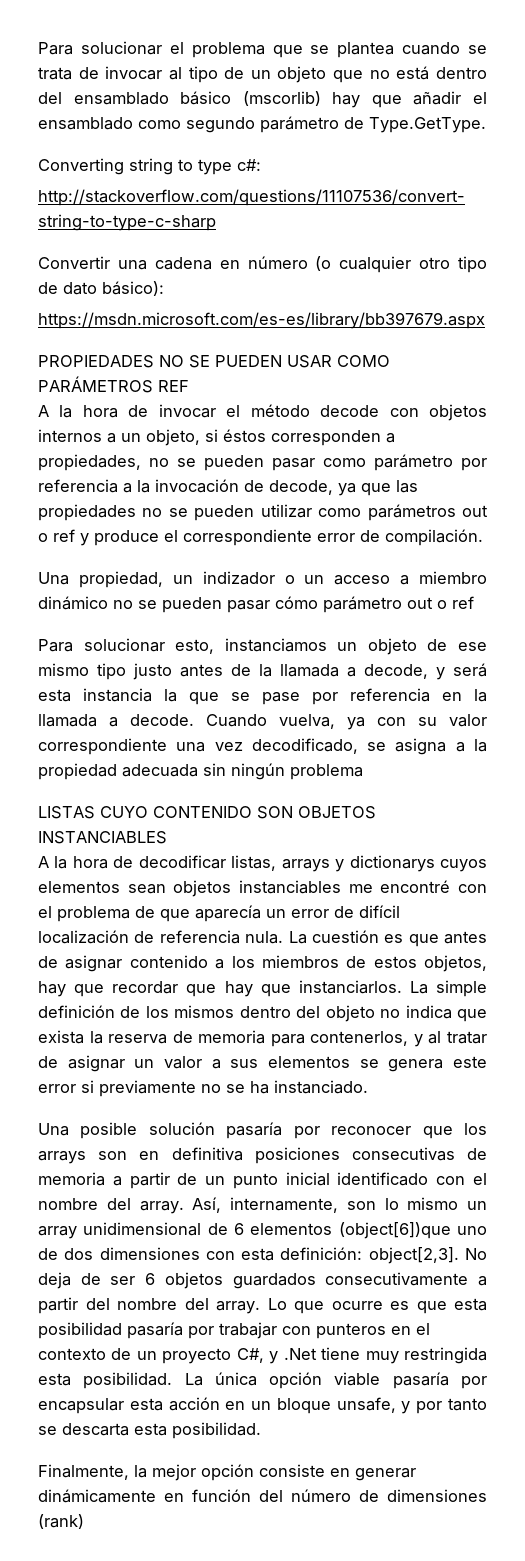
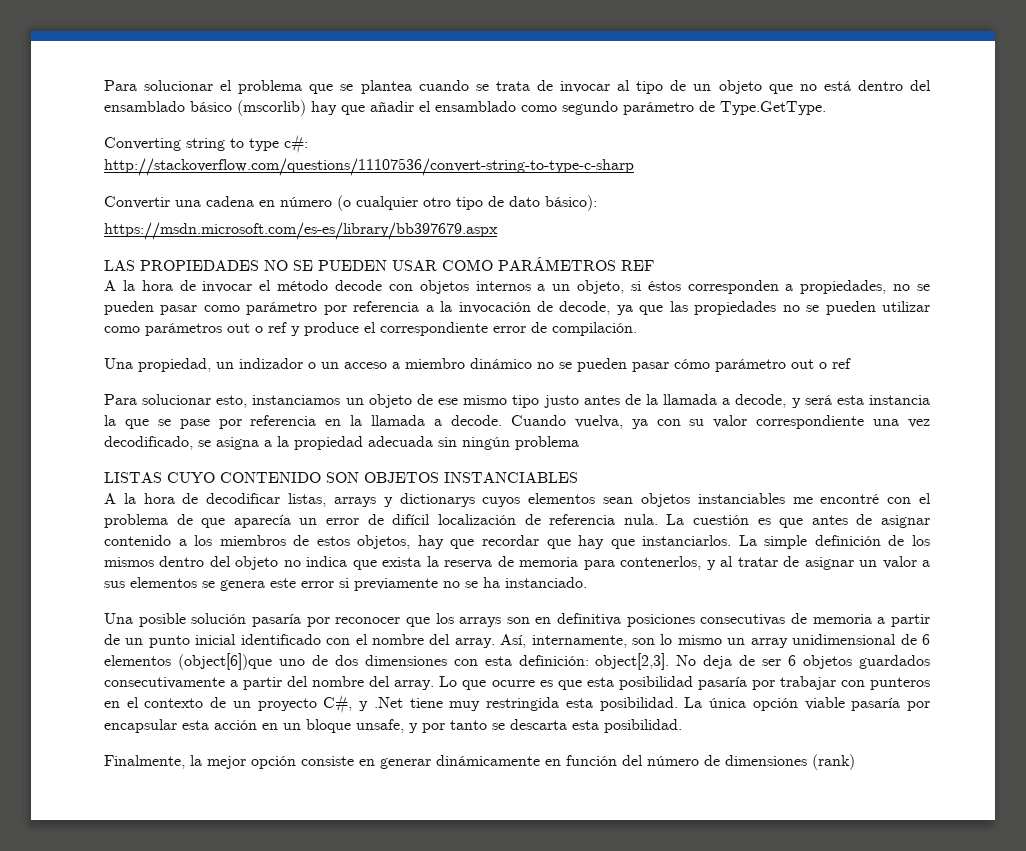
(485, 320) none -> [104,260,135,271] LAS

